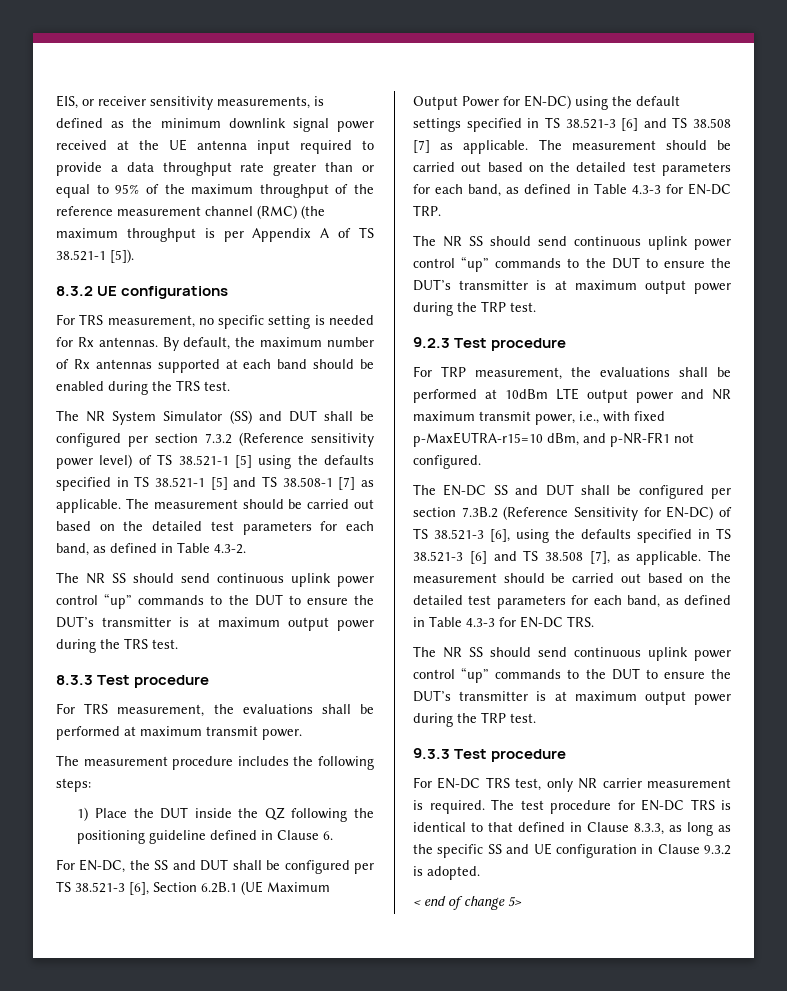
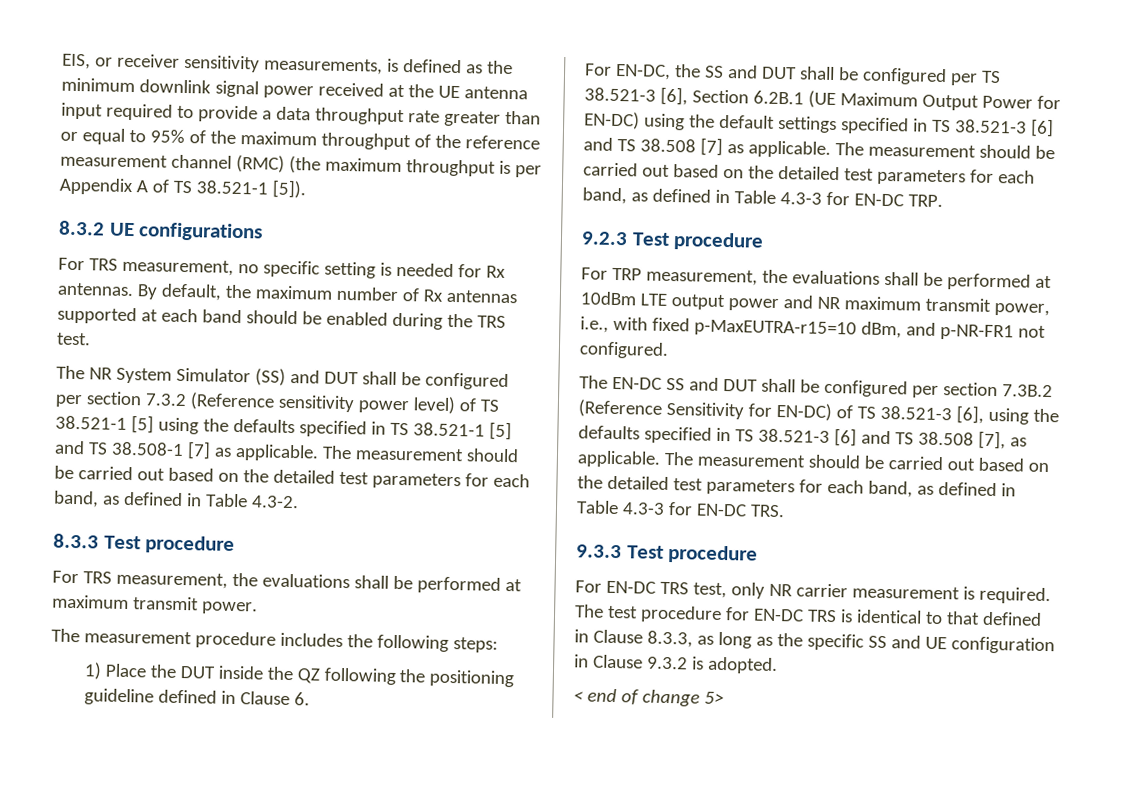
[56,572,374,587] [56,593,374,609] [56,616,374,631] [56,638,178,653] // The NR SS should send continuous uplink power control “up” commands to the DUT to ensure the DUT’s transmitter is at maximum output power during the TRS test. -> (299, 502) none
[413,235,731,250] [413,256,731,272] [413,279,731,294] [413,301,536,316] // The NR SS should send continuous uplink power control “up” commands to the DUT to ensure the DUT’s transmitter is at maximum output power during the TRP test. -> (943, 201) none
[413,646,731,661] [413,667,731,683] [413,690,731,705] [413,712,536,727] // The NR SS should send continuous uplink power control “up” commands to the DUT to ensure the DUT’s transmitter is at maximum output power during the TRP test. -> (785, 511) none

